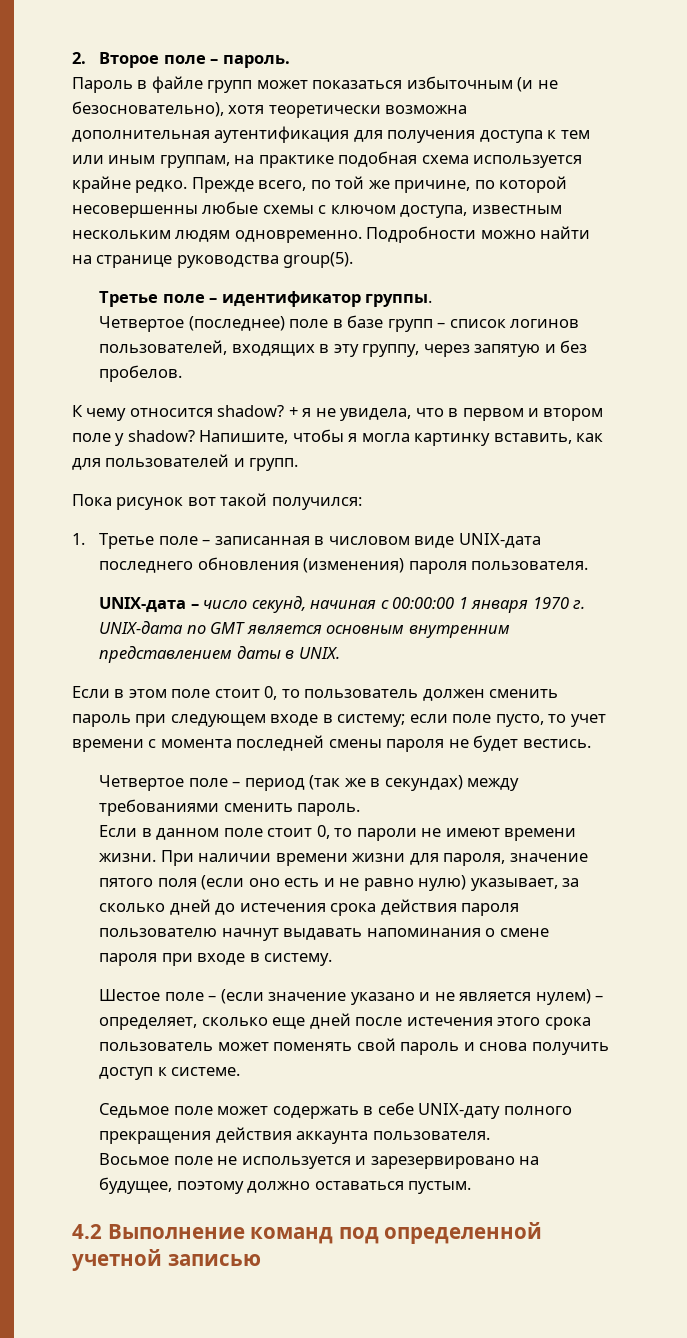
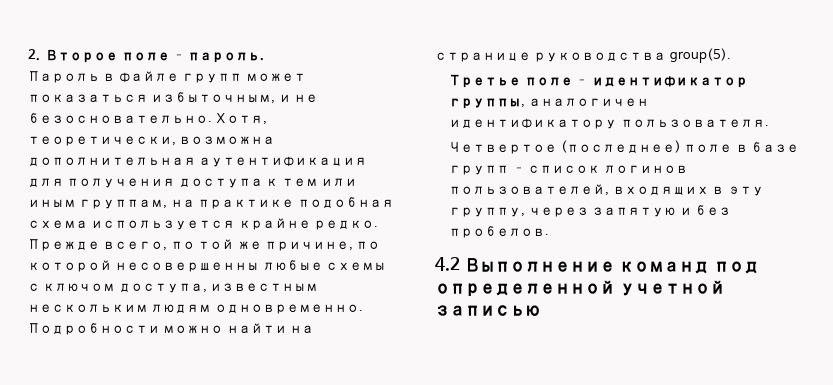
[406,76,558,92] [72,101,381,118] избыточным (и не безосновательно), хотя теоретически -> [151,92,319,104] [28,113,268,125] [28,136,176,146] избыточным, и не безосновательно. Хотя, теоретически,
[365,294,433,307] группы. -> [449,98,649,109] [449,118,769,129] группы, аналогичен идентификатору пользователя.
[72,405,604,421] [72,429,604,446] [72,454,299,471] [72,493,362,510] [72,533,541,549] [99,557,589,574] [99,595,585,613] [99,620,510,638] [99,645,340,663] [72,686,559,701] [72,714,606,727] [72,735,591,752] [99,775,520,791] [99,799,361,816] [99,825,576,841] [99,850,588,866] [99,875,579,891] [99,899,520,916] [99,928,549,941] [99,953,333,966] [99,989,603,1005] [99,1013,591,1030] [99,1038,609,1055] [99,1067,241,1080] [99,1102,572,1119] [99,1127,490,1144] [99,1153,540,1169] [99,1177,472,1194] // К чему относится shadow? + я не увидела, что в первом и втором поле у shadow? Напишите, чтобы я могла картинку вставить, как для пользователей и групп. // Пока рисунок вот такой получился: // 1. Третье поле – записанная в числовом виде UNIX-дата последнего обновления (изменения) пароля пользователя. // UNIX-дата – число секунд, начиная с 00:00:00 1 января 1970 г. UNIX-дата по GMT является основным внутренним представлением даты в UNIX. // Если в этом поле стоит 0, то пользователь должен сменить пароль при следующем входе в систему; если поле пусто, то учет времени с момента последней смены пароля не будет вестись. // Четвертое поле – период (так же в секундах) между требованиями сменить пароль. // Если в данном поле стоит 0, то пароли не имеют времени жизни. При наличии времени жизни для пароля, значение пятого поля (если оно есть и не равно нулю) указывает, за сколько дней до истечения срока действия пароля пользователю начнут выдавать напоминания о смене пароля при входе в систему. // Шестое поле – (если значение указано и не является нулем) – определяет, сколько еще дней после истечения этого срока пользователь может поменять свой пароль и снова получить доступ к системе. // Седьмое поле может содержать в себе UNIX-дату полного прекращения действия аккаунта пользователя. // Восьмое поле не используется и зарезервировано на будущее, поэтому должно оставаться пустым. -> (550, 232) none

